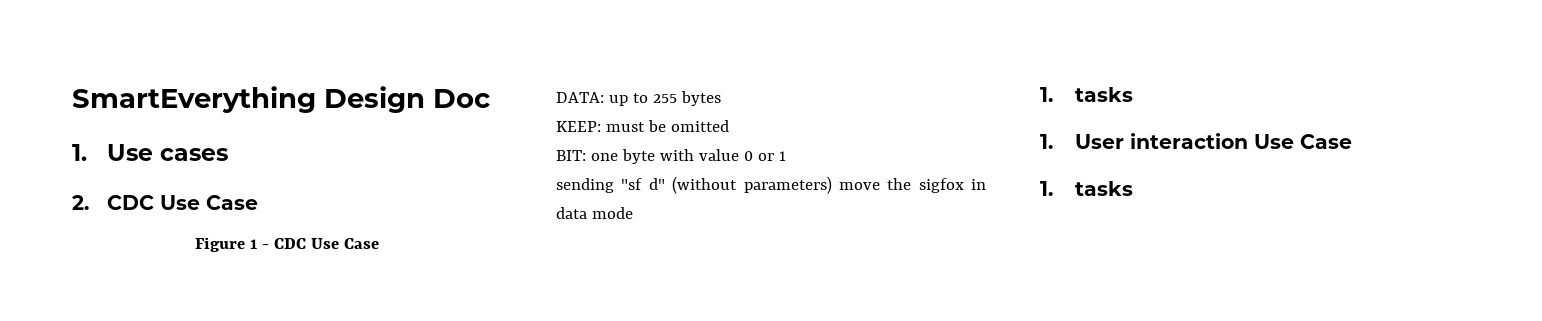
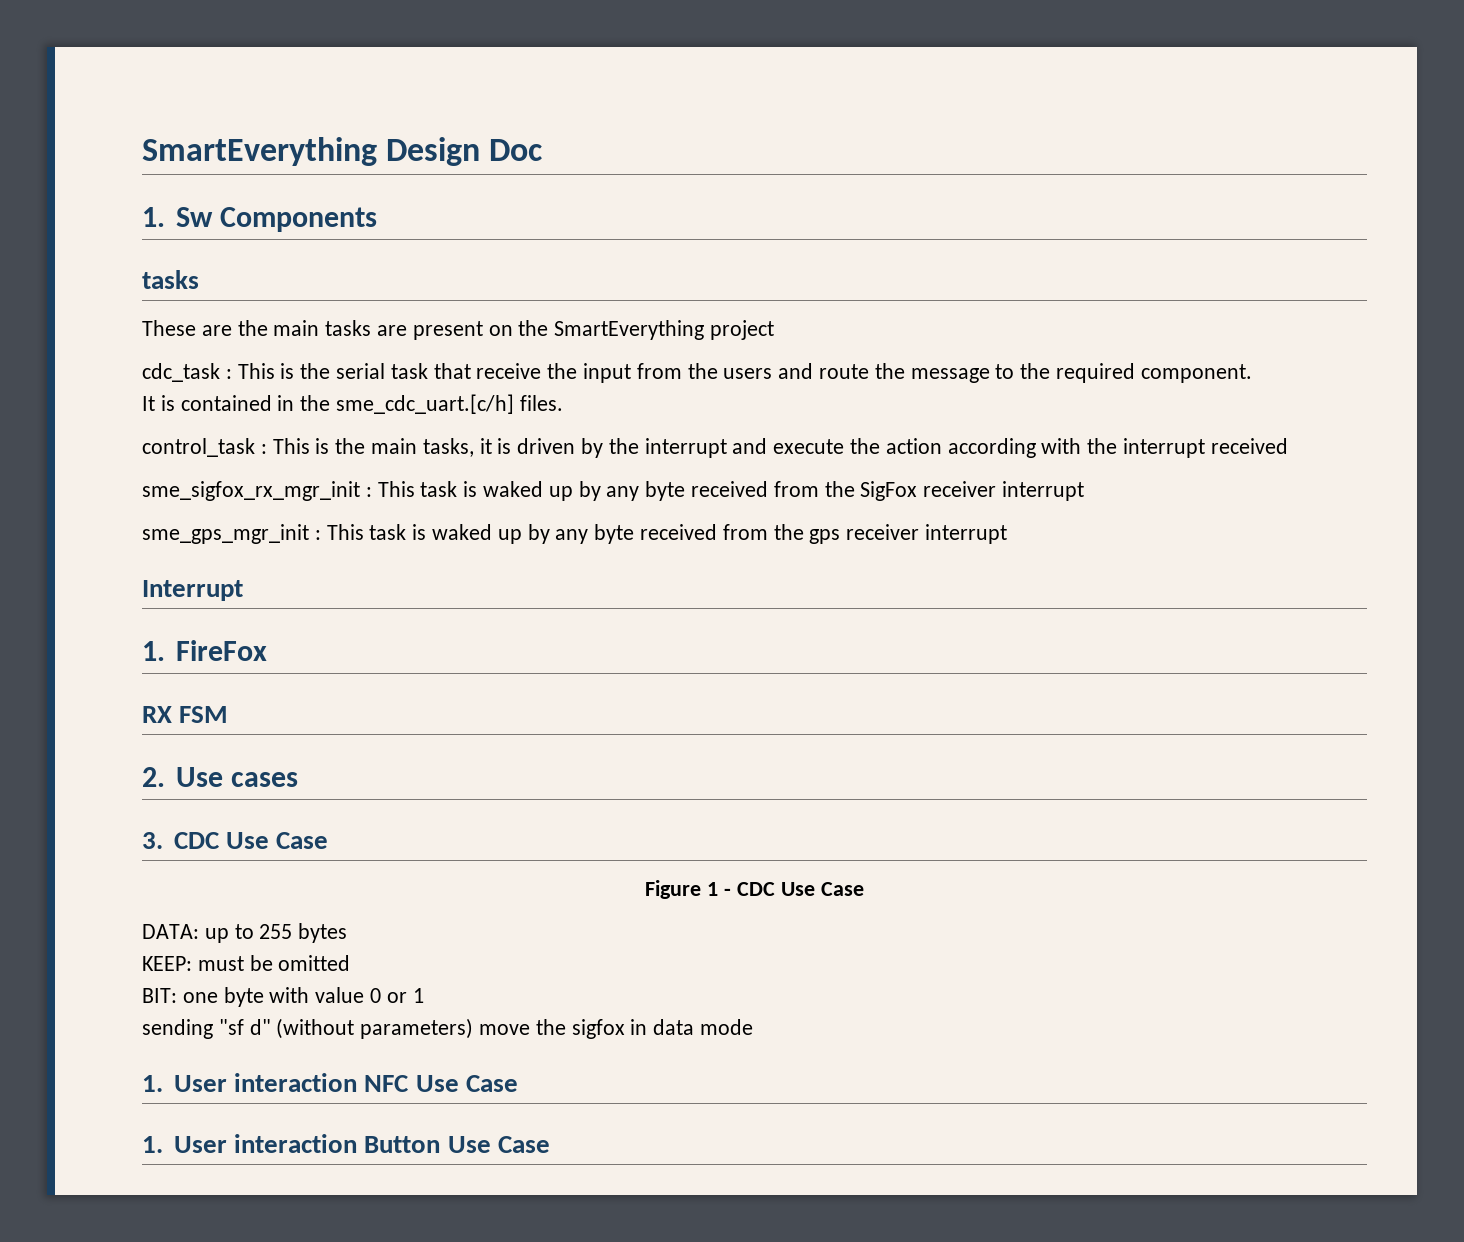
(87, 152) none -> [175,207,377,232] [142,270,199,289] [142,320,775,340] [142,363,1252,383] [142,394,563,414] [142,438,1288,458] [142,481,1085,501] [142,524,1008,544] [142,580,243,601] [142,640,267,661] [142,706,229,723] [142,767,165,787] Sw Components // tasks // These are the main tasks are present on the SmartEverything project // cdc_task : This is the serial task that receive the input from the users and route the message to the required component. // It is contained in the sme_cdc_uart.[c/h] files. // control_task : This is the main tasks, it is driven by the interrupt and execute the action according with the interrupt received // sme_sigfox_rx_mgr_init : This task is waked up by any byte received from the SigFox receiver interrupt // sme_gps_mgr_init : This task is waked up by any byte received from the gps receiver interrupt // Interrupt // 1. FireFox // RX FSM // 2.
[72,195,89,210] 2. -> [142,832,163,849] 3.
[1075,87,1134,102] [1040,133,1353,149] [1040,181,1134,196] tasks // 1. User interaction Use Case // 1. tasks -> [173,1073,518,1092] [142,1134,550,1153] User interaction NFC Use Case // 1. User interaction Button Use Case

